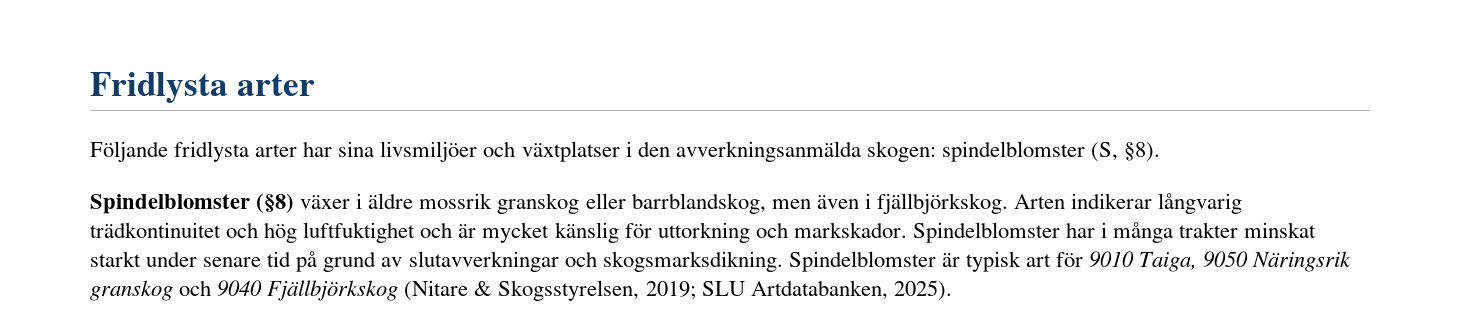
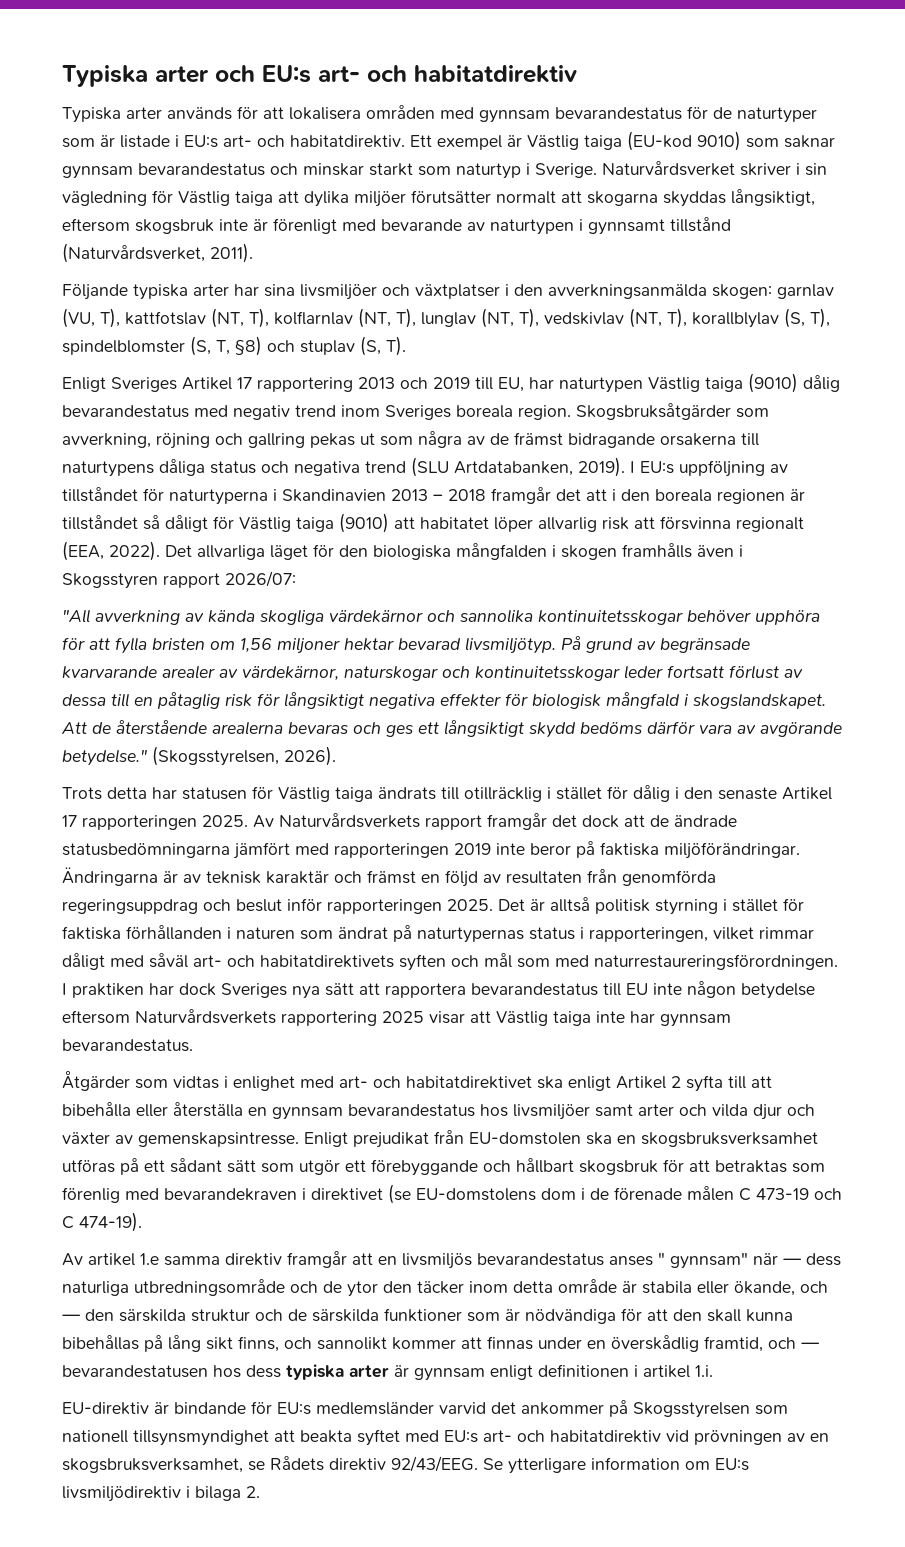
[90,72,316,103] Fridlysta arter -> [62,65,577,87] [62,105,817,123] [62,131,835,151] [62,161,827,179] [62,189,815,207] [62,217,731,235] [62,243,253,263] Typiska arter och EU:s art- och habitatdirektiv // Typiska arter används för att lokalisera områden med gynnsam bevarandestatus för de naturtyper som är listade i EU:s art- och habitatdirektiv. Ett exempel är Västlig taiga (EU-kod 9010) som saknar gynnsam bevarandestatus och minskar starkt som naturtyp i Sverige. Naturvårdsverket skriver i sin vägledning för Västlig taiga att dylika miljöer förutsätter normalt att skogarna skyddas långsiktigt, eftersom skogsbruk inte är förenligt med bevarande av naturtypen i gynnsamt tillstånd (Naturvårdsverket, 2011).
[174,141,250,162] fridlysta -> [133,284,188,300] typiska
[941,141,1161,162] [90,193,1243,214] [90,222,1317,243] [90,251,1352,272] [90,280,952,301] spindelblomster (S, §8). // Spindelblomster (§8) växer i äldre mossrik granskog eller barrblandskog, men även i fjällbjörkskog. Arten indikerar långvarig trädkontinuitet och hög luftfuktighet och är mycket känslig för uttorkning och markskador. Spindelblomster har i många trakter minskat starkt under senare tid på grund av slutavverkningar och skogsmarksdikning. Spindelblomster är typisk art för 9010 Taiga, 9050 Näringsrik granskog och 9040 Fjällbjörkskog (Nitare & Skogsstyrelsen, 2019; SLU Artdatabanken, 2025). -> [777,284,834,299] [62,308,830,328] [62,336,406,356] [62,373,840,393] [62,403,769,420] [62,431,759,449] [62,457,788,477] [62,487,805,505] [62,513,804,533] [62,541,743,561] [62,571,296,589] [62,609,820,625] [62,636,750,654] [62,665,803,681] [62,692,826,709] [61,720,842,738] [62,746,336,766] [62,785,832,802] [62,813,737,830] [62,841,800,859] [62,867,716,887] [62,897,804,915] [62,925,814,943] [62,953,838,971] [62,981,815,999] [62,1009,731,1027] [62,1039,193,1052] [62,1071,772,1092] [62,1102,815,1120] [62,1130,818,1148] [62,1158,825,1176] [62,1184,842,1204] [62,1212,142,1232] [62,1251,841,1269] [62,1279,828,1297] [62,1308,793,1324] [62,1335,820,1352] [62,1364,713,1381] [62,1400,788,1418] [62,1429,829,1446] [62,1456,749,1474] [62,1486,260,1502] garnlav (VU, T), kattfotslav (NT, T), kolflarnlav (NT, T), lunglav (NT, T), vedskivlav (NT, T), korallblylav (S, T), spindelblomster (S, T, §8) och stuplav (S, T). // Enligt Sveriges Artikel 17 rapportering 2013 och 2019 till EU, har naturtypen Västlig taiga (9010) dålig bevarandestatus med negativ trend inom Sveriges boreala region. Skogsbruksåtgärder som avverkning, röjning och gallring pekas ut som några av de främst bidragande orsakerna till naturtypens dåliga status och negativa trend (SLU Artdatabanken, 2019). I EU:s uppföljning av tillståndet för naturtyperna i Skandinavien 2013 – 2018 framgår det att i den boreala regionen är tillståndet så dåligt för Västlig taiga (9010) att habitatet löper allvarlig risk att försvinna regionalt (EEA, 2022). Det allvarliga läget för den biologiska mångfalden i skogen framhålls även i Skogsstyren rapport 2026/07: // "All avverkning av kända skogliga värdekärnor och sannolika kontinuitetsskogar behöver upphöra för att fylla bristen om 1,56 miljoner hektar bevarad livsmiljötyp. På grund av begränsade kvarvarande arealer av värdekärnor, naturskogar och kontinuitetsskogar leder fortsatt förlust av dessa till en påtaglig risk för långsiktigt negativa effekter för biologisk mångfald i skogslandskapet. Att de återstående arealerna bevaras och ges ett långsiktigt skydd bedöms därför vara av avgörande betydelse." (Skogsstyrelsen, 2026). // Trots detta har statusen för Västlig taiga ändrats till otillräcklig i stället för dålig i den senaste Artikel 17 rapporteringen 2025. Av Naturvårdsverkets rapport framgår det dock att de ändrade statusbedömningarna jämfört med rapporteringen 2019 inte beror på faktiska miljöförändringar. Ändringarna är av teknisk karaktär och främst en följd av resultaten från genomförda regeringsuppdrag och beslut inför rapporteringen 2025. Det är alltså politisk styrning i stället för faktiska förhållanden i naturen som ändrat på naturtypernas status i rapporteringen, vilket rimmar dåligt med såväl art- och habitatdirektivets syften och mål som med naturrestaureringsförordningen. I praktiken har dock Sveriges nya sätt att rapportera bevarandestatus till EU inte någon betydelse eftersom Naturvårdsverkets rapportering 2025 visar att Västlig taiga inte har gynnsam bevarandestatus. // Åtgärder som vidtas i enlighet med art- och habitatdirektivet ska enligt Artikel 2 syfta till att bibehålla eller återställa en gynnsam bevarandestatus hos livsmiljöer samt arter och vilda djur och växter av gemenskapsintresse. Enligt prejudikat från EU-domstolen ska en skogsbruksverksamhet utföras på ett sådant sätt som utgör ett förebyggande och hållbart skogsbruk för att betraktas som förenlig med bevarandekraven i direktivet (se EU-domstolens dom i de förenade målen C 473-19 och C 474-19). // Av artikel 1.e samma direktiv framgår att en livsmiljös bevarandestatus anses " gynnsam" när — dess naturliga utbredningsområde och de ytor den täcker inom detta område är stabila eller ökande, och — den särskilda struktur och de särskilda funktioner som är nödvändiga för att den skall kunna bibehållas på lång sikt finns, och sannolikt kommer att finnas under en överskådlig framtid, och — bevarandestatusen hos dess typiska arter är gynnsam enligt definitionen i artikel 1.i. // EU-direktiv är bindande för EU:s medlemsländer varvid det ankommer på Skogsstyrelsen som nationell tillsynsmyndighet att beakta syftet med EU:s art- och habitatdirektiv vid prövningen av en skogsbruksverksamhet, se Rådets direktiv 92/43/EEG. Se ytterligare information om EU:s livsmiljödirektiv i bilaga 2.

